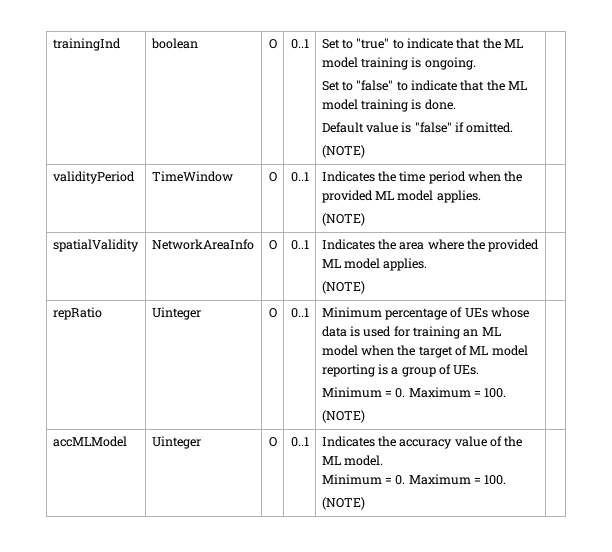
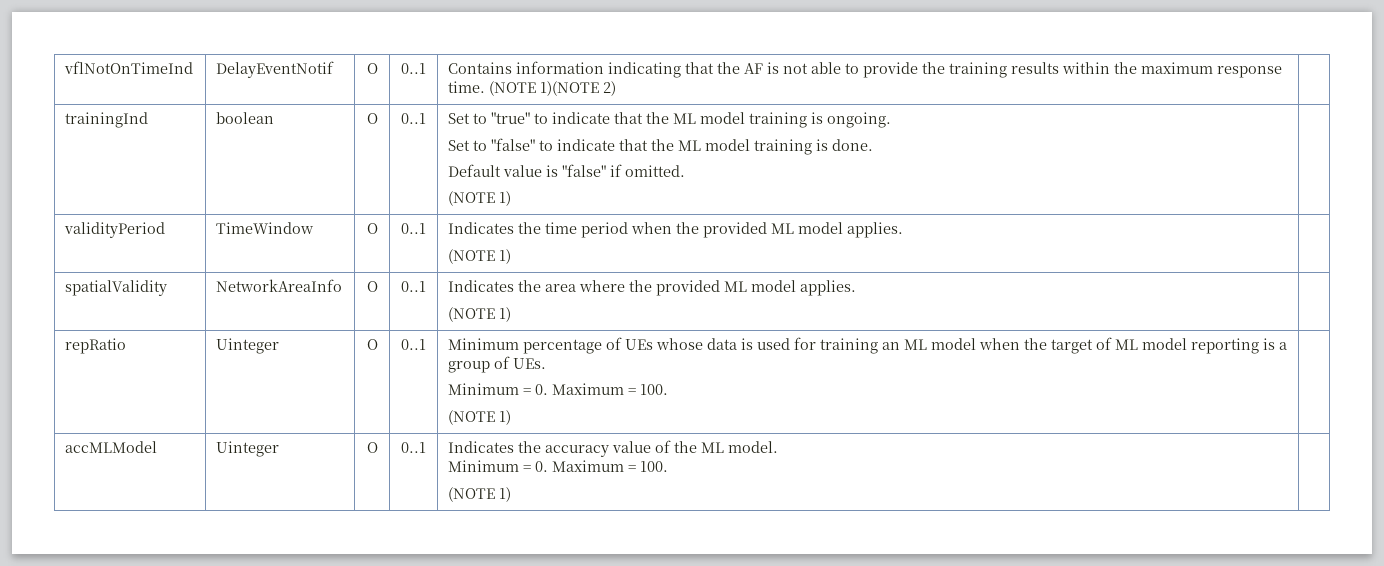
(52, 44) none -> [64,61,194,74] [216,61,335,78] [366,63,378,74] [401,63,426,74] [448,61,1283,78] [448,81,617,96] vflNotOnTimeInd | DelayEventNotif | O | 0..1 | Contains information indicating that the AF is not able to provide the training results within the maximum response time. (NOTE 1)(NOTE 2) | //
[321,145,365,158] (NOTE) -> [448,191,512,206] (NOTE 1)
[321,213,365,226] (NOTE) -> [448,249,512,264] (NOTE 1)
[321,281,365,294] (NOTE) -> [448,307,512,322] (NOTE 1)
[321,410,365,423] (NOTE) -> [448,410,512,425] (NOTE 1)
[321,497,365,510] (NOTE) -> [448,487,512,502] (NOTE 1)

